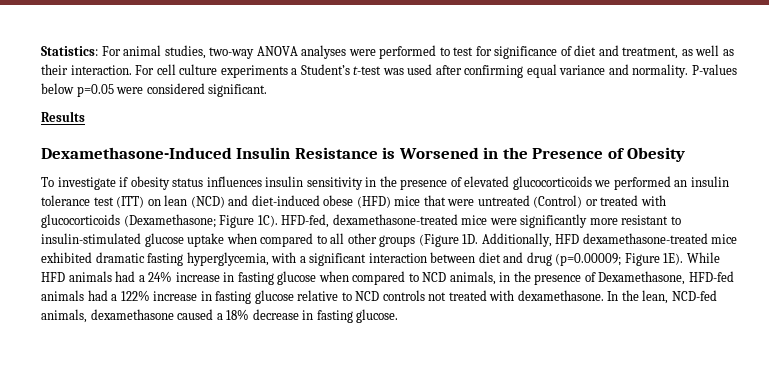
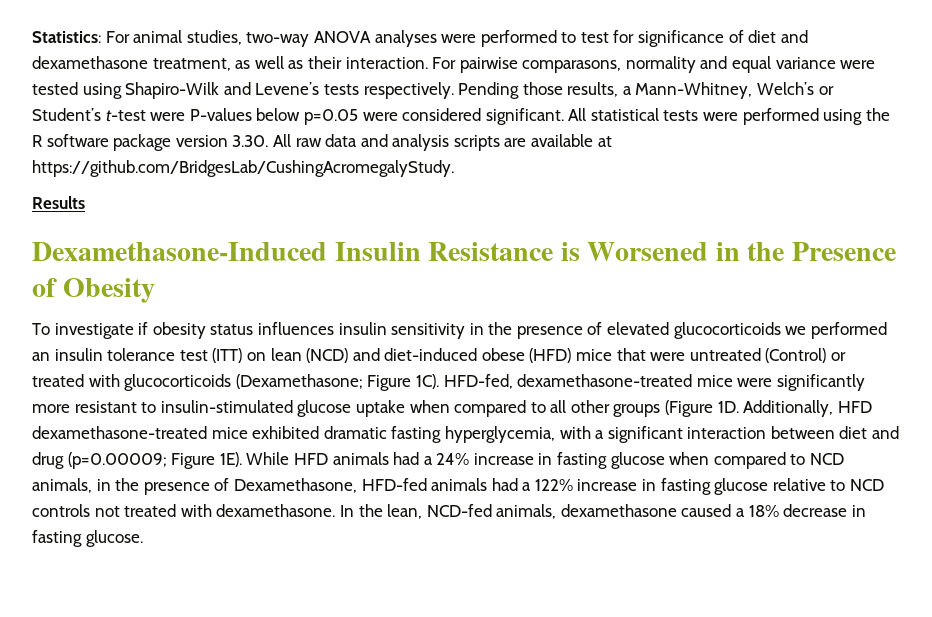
(619, 50) none -> [32,56,148,69] dexamethasone
[156,64,689,78] cell culture experiments a Student’s t-test was used after confirming equal variance and normality. -> [459,56,876,73] [32,82,834,99] [32,108,186,122] pairwise comparasons, normality and equal variance were tested using Shapiro-Wilk and Levene’s tests respectively. Pending those results, a Mann-Whitney, Welch’s or Student’s t-test were
(268, 90) none -> [568,108,890,125] [32,134,612,151] [32,160,454,177] All statistical tests were performed using the R software package version 3.30. All raw data and analysis scripts are available at https://github.com/BridgesLab/CushingAcromegalyStudy.

